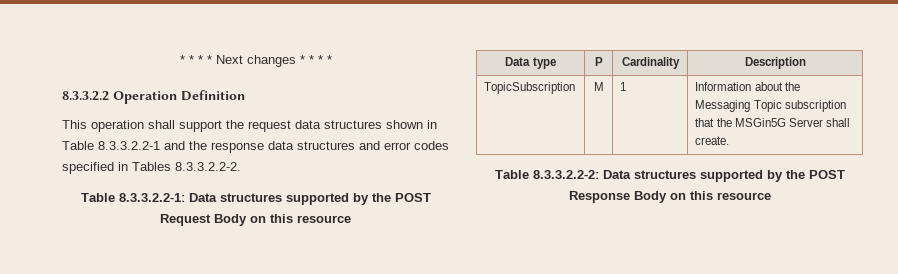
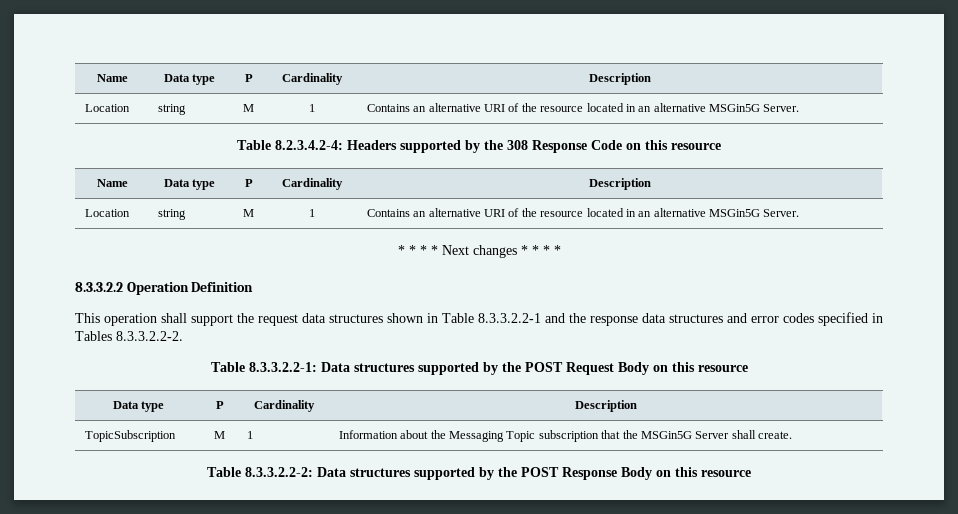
(179, 59) none -> [96,74,128,82] [163,74,216,85] [244,74,253,82] [282,73,343,85] [589,73,651,85] [84,104,130,112] [157,104,186,115] [243,104,254,112] [309,104,315,112] [366,103,800,112] [237,140,721,153] [96,179,128,187] [163,179,216,190] [244,179,253,187] [282,178,343,190] [589,178,651,190] [84,209,130,217] [157,209,186,220] [243,209,254,217] [309,209,315,217] [366,208,800,217] Name | Data type | P | Cardinality | Description // Location | string | M | 1 | Contains an alternative URI of the resource located in an alternative MSGin5G Server. // Table 8.2.3.4.2-4: Headers supported by the 308 Response Code on this resource // Name | Data type | P | Cardinality | Description // Location | string | M | 1 | Contains an alternative URI of the resource located in an alternative MSGin5G Server. //

